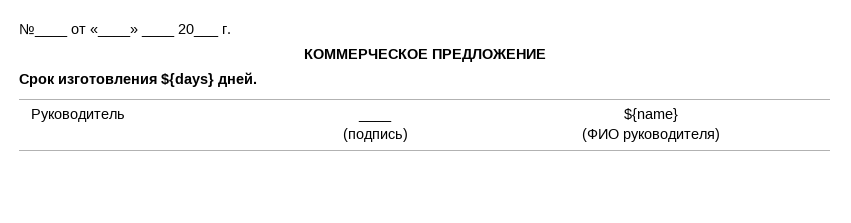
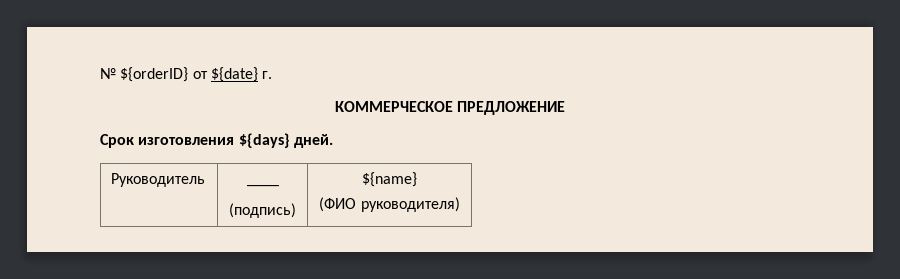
[19,24,219,37] №____ от «____» ____ 20___ -> [100,67,258,82] № ${orderID} от ${date}

